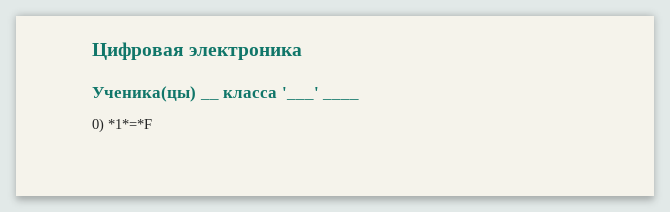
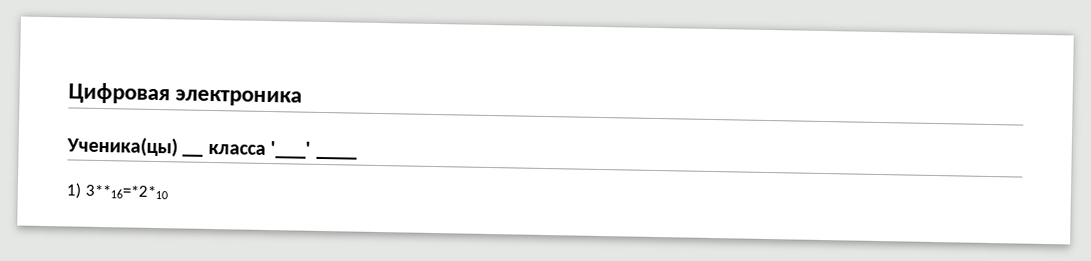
[92,118,152,133] 0) *1*=*F -> [66,182,168,200] 1) 3**16=*2*10

